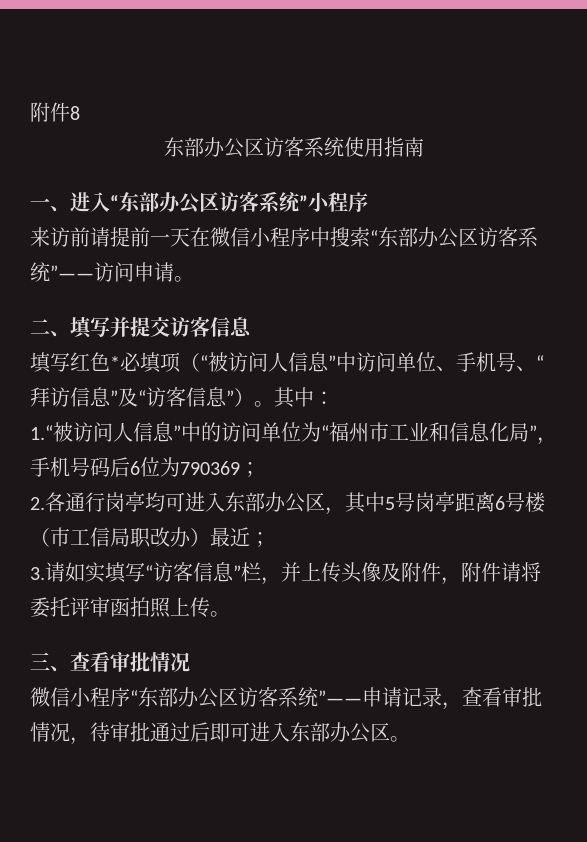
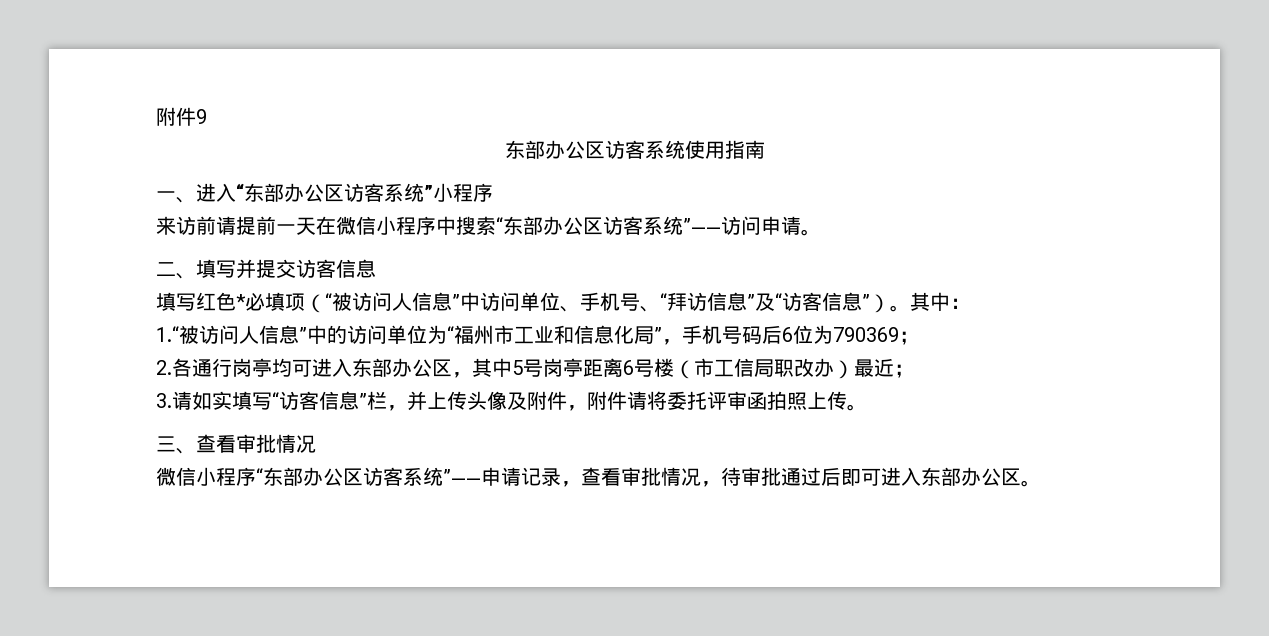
[30,102,80,122] 附件8 -> [156,107,207,126] 附件9

